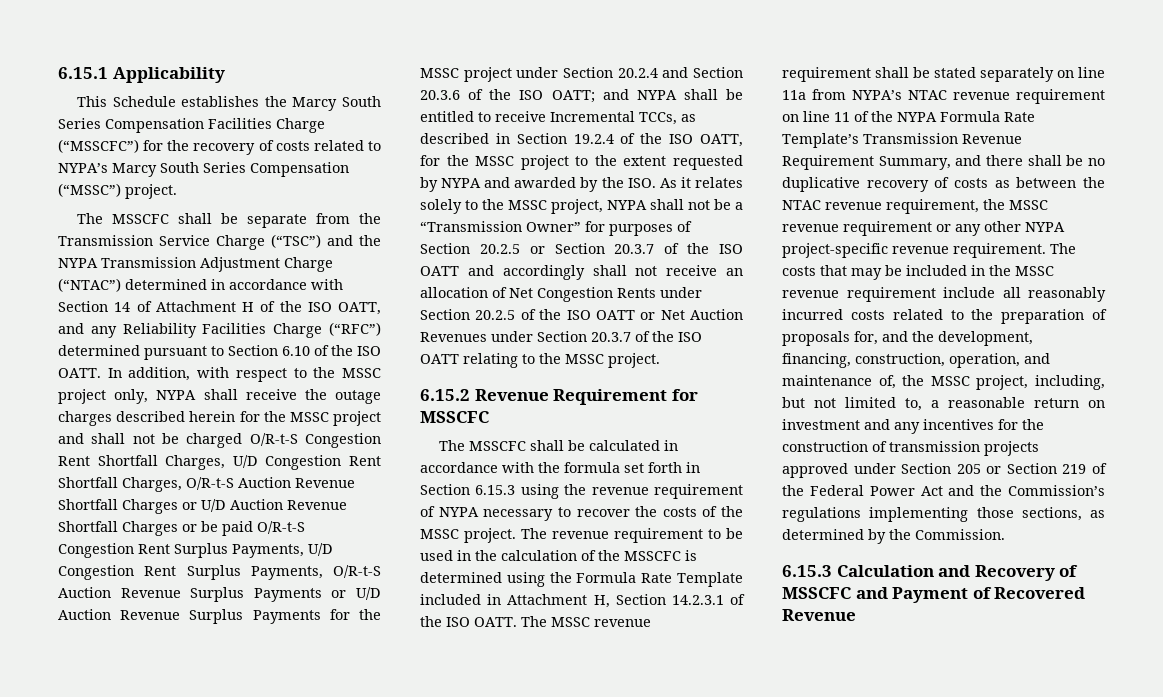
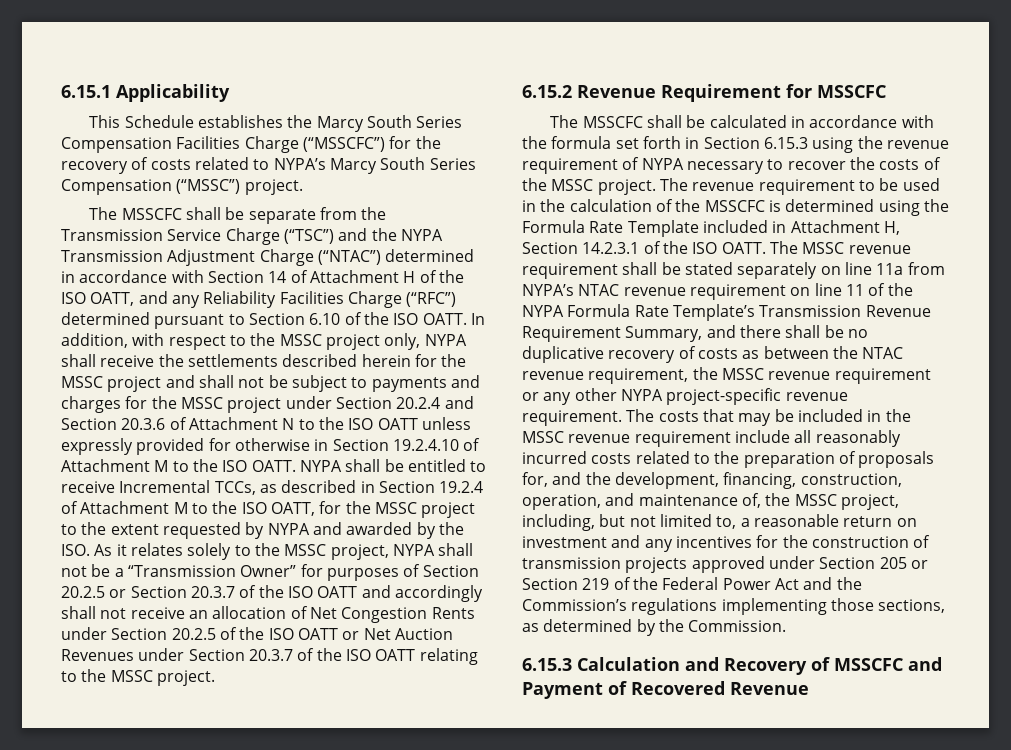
[335,390,381,404] [58,411,112,426] outage charges -> [187,354,278,367] settlements
[186,433,381,448] [58,455,381,470] [58,477,355,492] [58,499,347,514] [58,521,305,536] [58,543,333,558] [58,565,381,580] [58,587,381,602] [58,609,321,624] charged O/R-t-S Congestion Rent Shortfall Charges, U/D Congestion Rent Shortfall Charges, O/R-t-S Auction Revenue Shortfall Charges or U/D Auction Revenue Shortfall Charges or be paid O/R-t-S Congestion Rent Surplus Payments, U/D Congestion Rent Surplus Payments, O/R-t-S Auction Revenue Surplus Payments or U/D Auction Revenue Surplus Payments -> [291,375,480,392] [61,396,121,413] subject to payments and charges
[489,89,629,103] the ISO OATT; and -> [188,417,471,430] [61,438,481,455] [61,459,296,472] Attachment N to the ISO OATT unless expressly provided for otherwise in Section 19.2.4.10 of Attachment M to the ISO OATT.
(636, 138) none -> [80,501,208,514] Attachment M to

